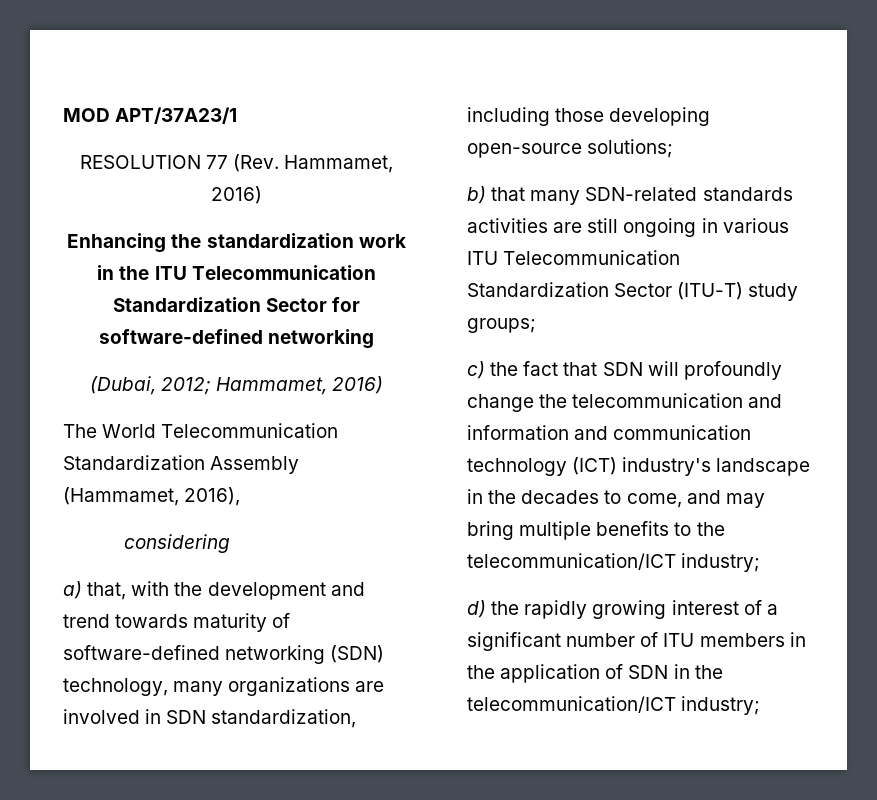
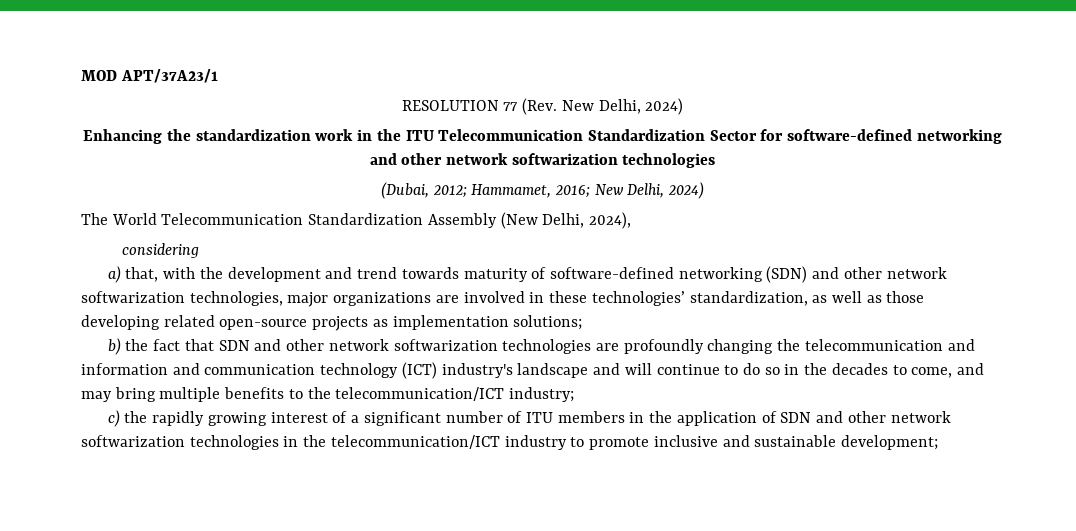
[284,155,394,173] [211,186,262,204] Hammamet, 2016) -> [561,98,684,115] New Delhi, 2024)
(375, 339) none -> [369,153,716,168] and other network softwarization technologies
[332,376,384,394] 2016) -> [555,182,705,199] 2016; New Delhi, 2024)
[63,487,241,506] (Hammamet, 2016), -> [500,212,632,229] (New Delhi, 2024),
[63,677,385,696] [63,709,357,728] [467,107,711,126] [467,139,674,158] [467,186,793,205] [467,218,789,237] [467,250,681,265] [467,282,799,301] [467,318,536,333] [467,361,782,380] [467,394,534,412] technology, many organizations are involved in SDN standardization, including those developing open-source solutions; // b) that many SDN-related standards activities are still ongoing in various ITU Telecommunication Standardization Sector (ITU-T) study groups; // c) the fact that SDN will profoundly change -> [812,267,947,279] [81,291,925,307] [81,315,583,331] [107,338,774,355] and other network softwarization technologies, major organizations are involved in these technologies’ standardization, as well as those developing related open-source projects as implementation solutions; // b) the fact that SDN and other network softwarization technologies are profoundly changing
(811, 467) none -> [593,363,780,375] and will continue to do so
[467,600,486,618] d) -> [107,410,120,427] c)
[673,664,723,679] [467,696,761,715] in the telecommunication/ICT industry; -> [816,411,951,423] [81,435,938,450] and other network softwarization technologies in the telecommunication/ICT industry to promote inclusive and sustainable development;

